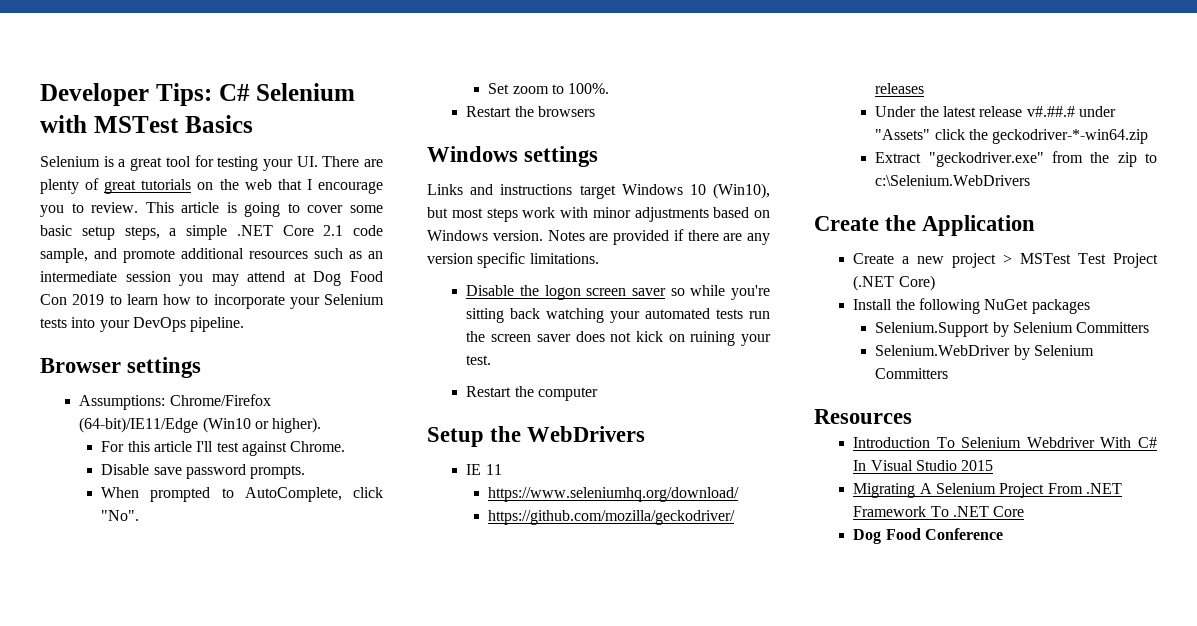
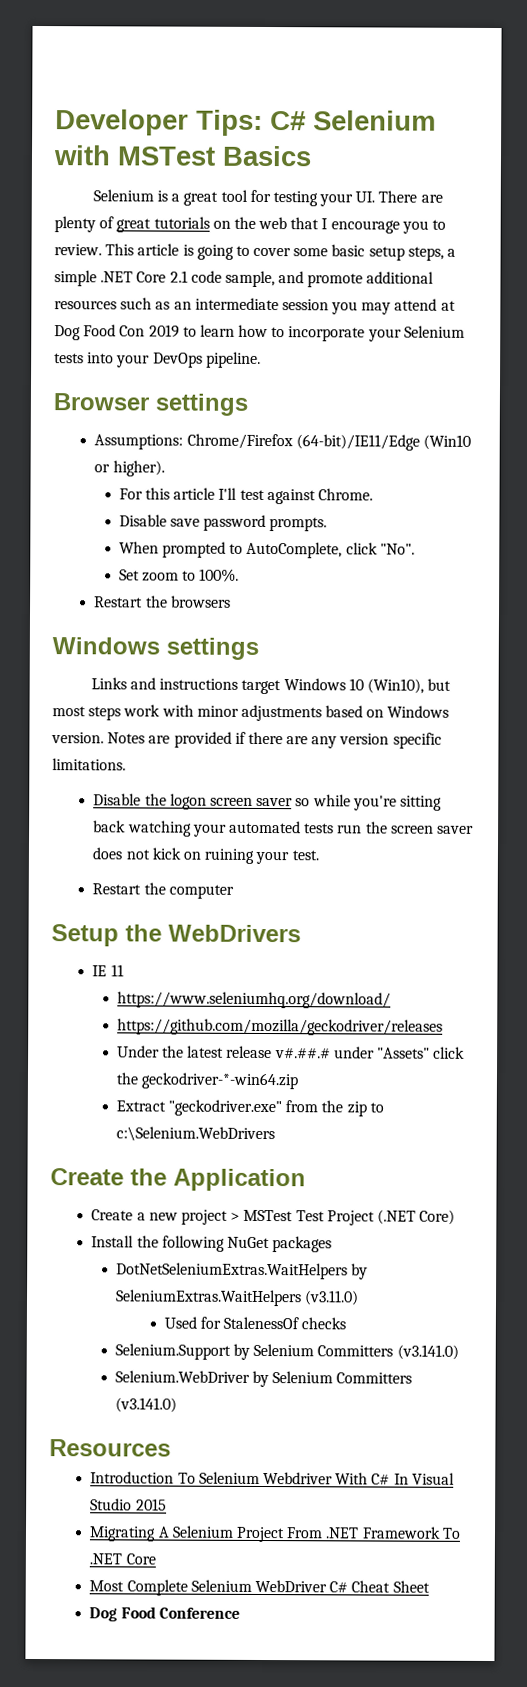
(1090, 306) none -> [115,1262,369,1280] [114,1289,360,1307] [163,1316,347,1330] // DotNetSeleniumExtras.WaitHelpers by SeleniumExtras.WaitHelpers (v3.11.0) // Used for StalenessOf checks
(1150, 327) none -> [396,1344,459,1360] (v3.141.0)
(949, 373) none -> [114,1397,177,1413] (v3.141.0)
(1025, 511) none -> [89,1579,430,1596] // Most Complete Selenium WebDriver C# Cheat Sheet

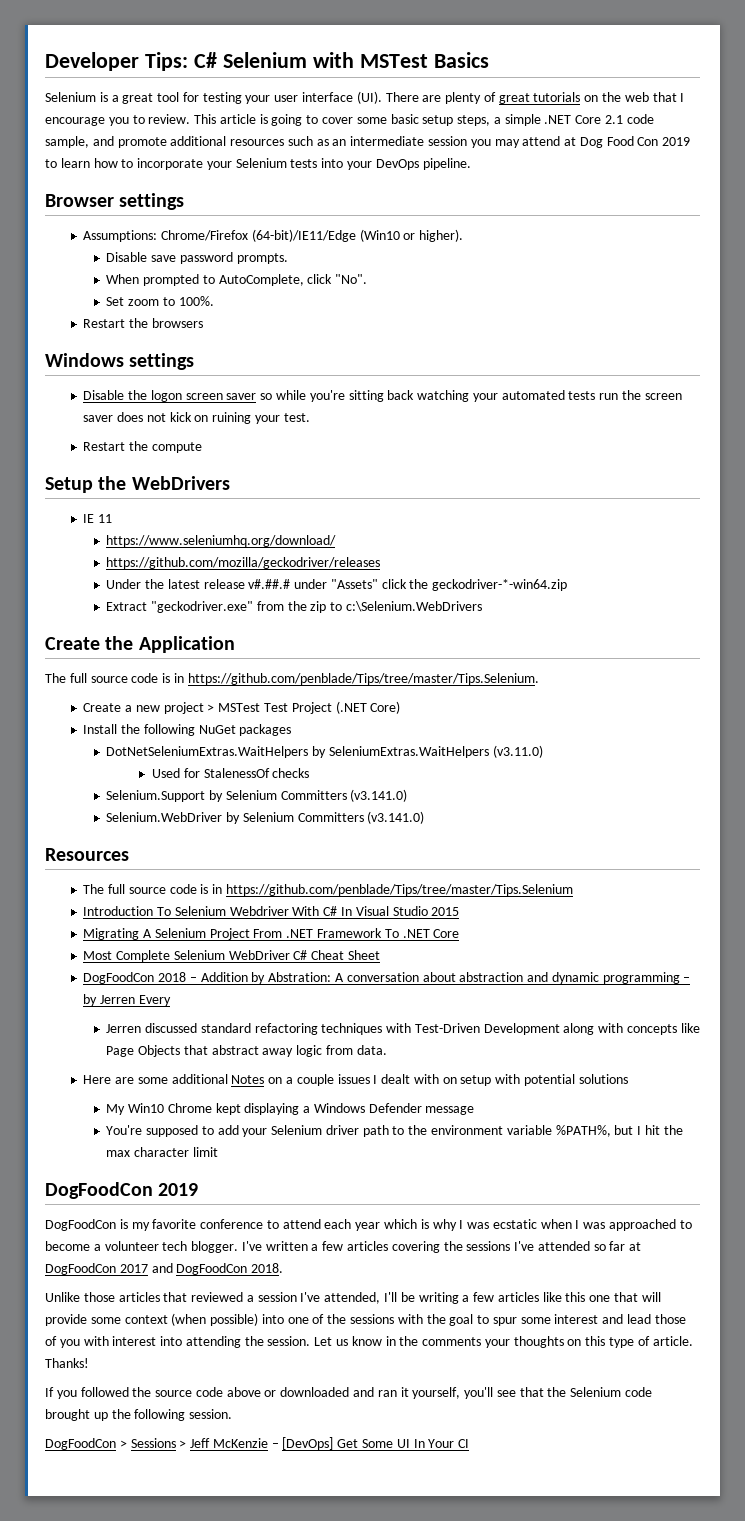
[355,191,376,203] UI. -> [274,91,382,104] user interface (UI).
[118,487,373,505] // For this article I'll test against Chrome. -> (464, 235) none
[90,677,452,695] [52,704,450,722] [51,731,442,749] [52,758,126,771] // Links and instructions target Windows 10 (Win10), but most steps work with minor adjustments based on Windows version. Notes are provided if there are any version specific limitations. -> (195, 361) none
[168,884,234,899] computer -> [151,442,202,453] compute
(306, 1180) none -> [45,673,539,685] // The full source code is in https://github.com/penblade/Tips/tree/master/Tips.Selenium.
(171, 1448) none -> [83,884,573,896] // The full source code is in https://github.com/penblade/Tips/tree/master/Tips.Selenium
[89,1606,240,1622] Dog Food Conference -> [83,972,691,984] [83,994,171,1006] [106,1023,700,1035] [106,1045,387,1057] [83,1074,628,1086] [106,1103,475,1115] [106,1125,683,1137] [106,1147,218,1157] [45,1182,199,1199] [45,1219,692,1231] [45,1241,642,1253] [45,1263,284,1275] [45,1292,661,1304] [45,1313,686,1326] [45,1336,693,1348] [45,1358,89,1368] [45,1387,653,1399] [45,1409,233,1421] [45,1437,470,1450] DogFoodCon 2018 – Addition by Abstration: A conversation about abstraction and dynamic programming – by Jerren Every // Jerren discussed standard refactoring techniques with Test-Driven Development along with concepts like Page Objects that abstract away logic from data. // Here are some additional Notes on a couple issues I dealt with on setup with potential solutions // My Win10 Chrome kept displaying a Windows Defender message // You're supposed to add your Selenium driver path to the environment variable %PATH%, but I hit the max character limit // DogFoodCon 2019 // DogFoodCon is my favorite conference to attend each year which is why I was ecstatic when I was approached to become a volunteer tech blogger. I've written a few articles covering the sessions I've attended so far at DogFoodCon 2017 and DogFoodCon 2018. // Unlike those articles that reviewed a session I've attended, I'll be writing a few articles like this one that will provide some context (when possible) into one of the sessions with the goal to spur some interest and lead those of you with interest into attending the session. Let us know in the comments your thoughts on this type of article. Thanks! // If you followed the source code above or downloaded and ran it yourself, you'll see that the Selenium code brought up the following session. // DogFoodCon > Sessions > Jeff McKenzie – [DevOps] Get Some UI In Your CI

